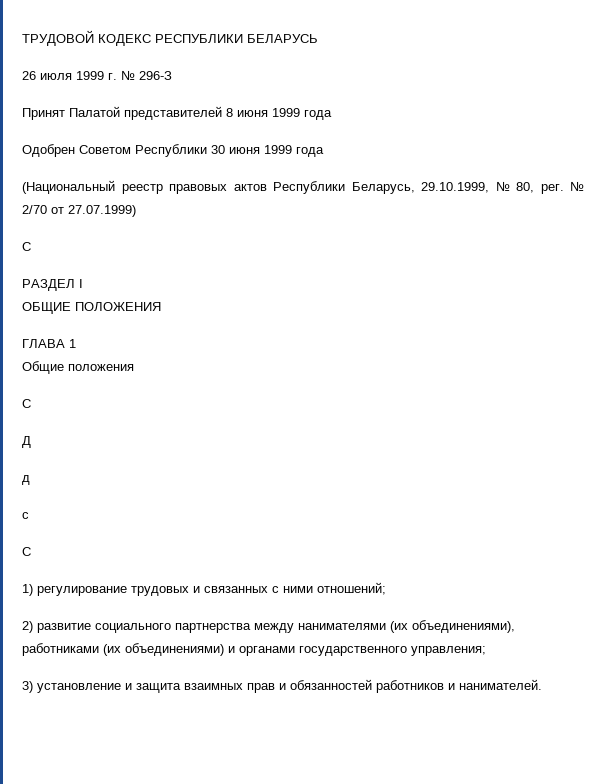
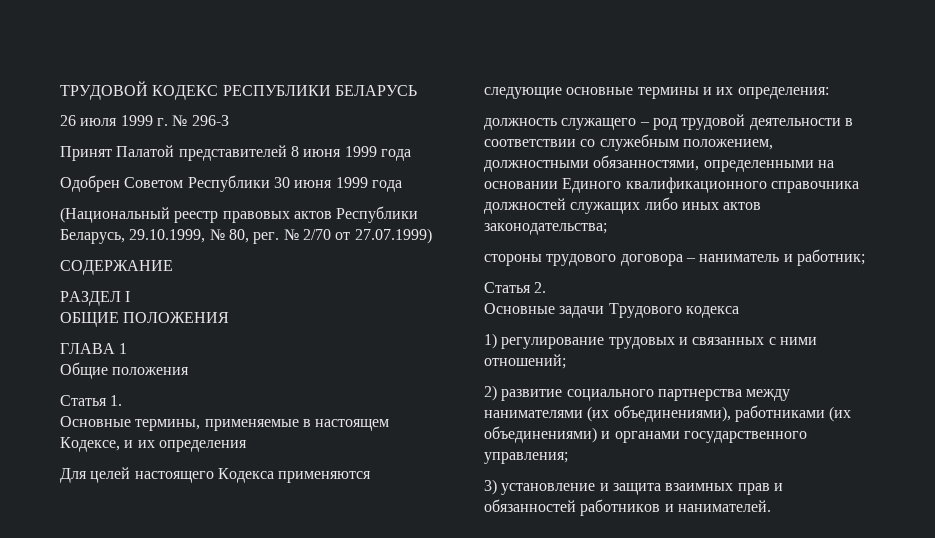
[22,242,31,251] С -> [60,260,173,275] СОДЕРЖАНИЕ
[22,399,31,408] [22,436,31,448] [22,475,30,485] [22,512,29,519] [22,547,31,556] С // Д // д // с // С -> [60,395,123,406] [60,416,390,431] [60,437,247,452] [60,467,372,483] [484,87,829,99] [484,114,853,130] [484,134,773,151] [484,155,834,172] [484,177,859,193] [484,197,762,214] [484,223,607,235] [484,249,865,266] [484,282,547,293] [484,303,739,318] Статья 1. // Основные термины, применяемые в настоящем Кодексе, и их определения // Для целей настоящего Кодекса применяются следующие основные термины и их определения: // должность служащего – род трудовой деятельности в соответствии со служебным положением, должностными обязанностями, определенными на основании Единого квалификационного справочника должностей служащих либо иных актов законодательства; // стороны трудового договора – наниматель и работник; // Статья 2. // Основные задачи Трудового кодекса

